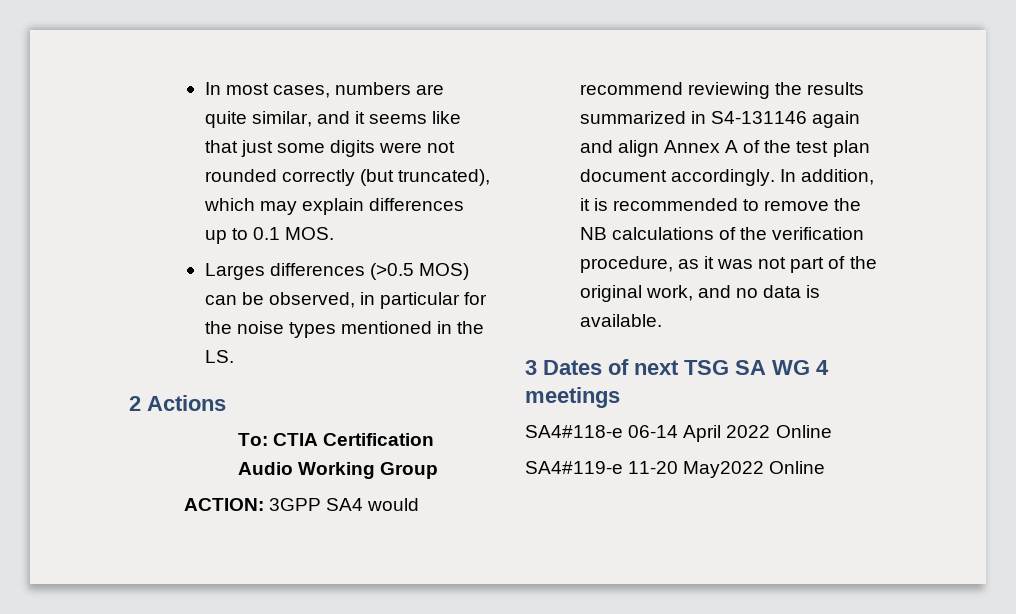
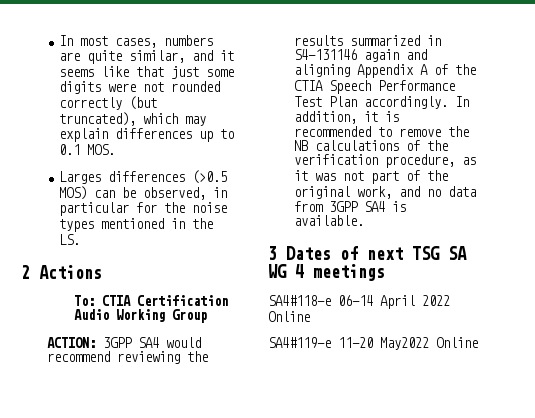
[617,140,720,157] align Annex -> [294,64,415,78] aligning Appendix
[796,140,870,157] [579,169,667,182] test plan document -> [294,80,456,94] [294,96,358,107] CTIA Speech Performance Test Plan
(802, 291) none -> [294,201,386,212] from 3GPP SA4

